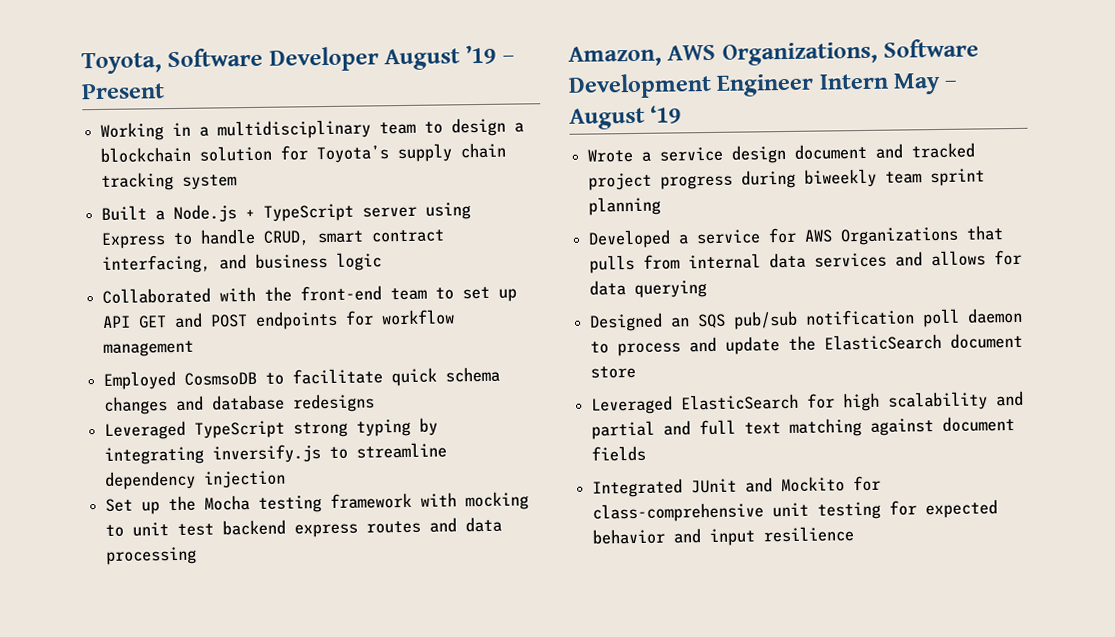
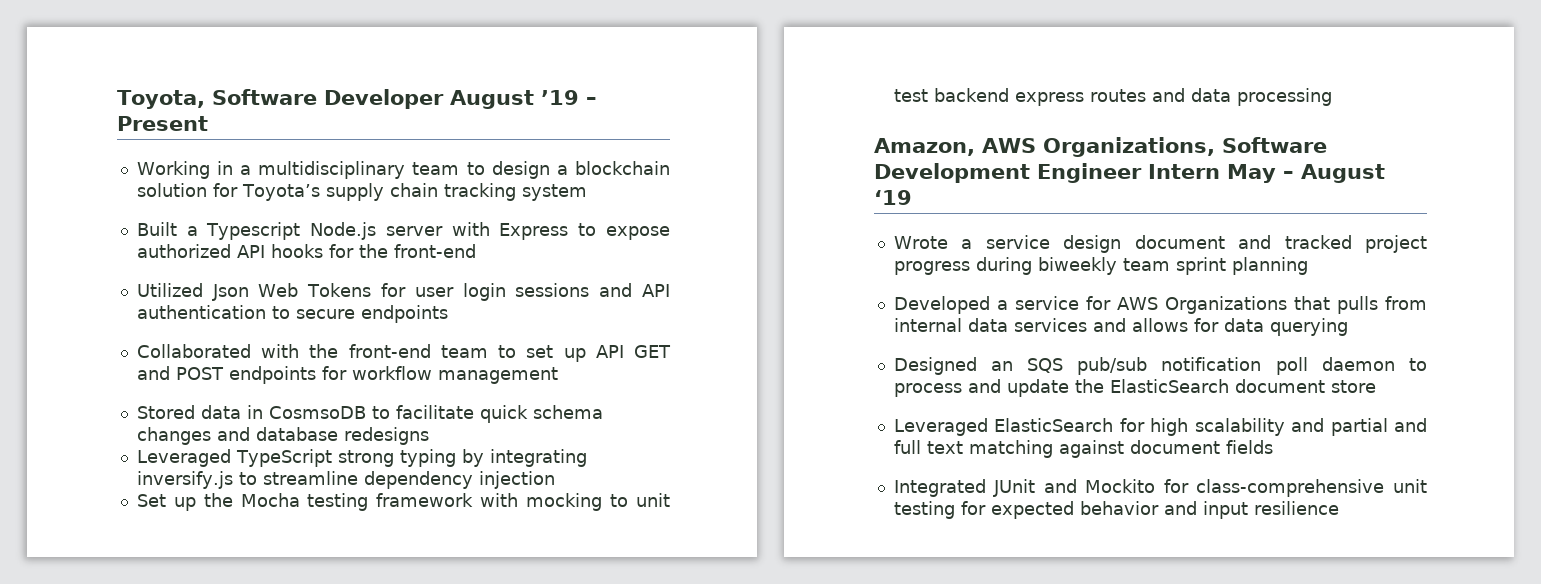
[173,202,472,224] [101,228,445,249] [102,252,383,274] Node.js + TypeScript server using Express to handle CRUD, smart contract interfacing, and business logic -> [206,222,670,240] [136,244,476,258] [136,283,670,301] [136,305,448,323] Typescript Node.js server with Express to expose authorized API hooks for the front-end // Utilized Json Web Tokens for user login sessions and API authentication to secure endpoints
[103,370,177,390] Employed -> [136,405,263,419] Stored data in

